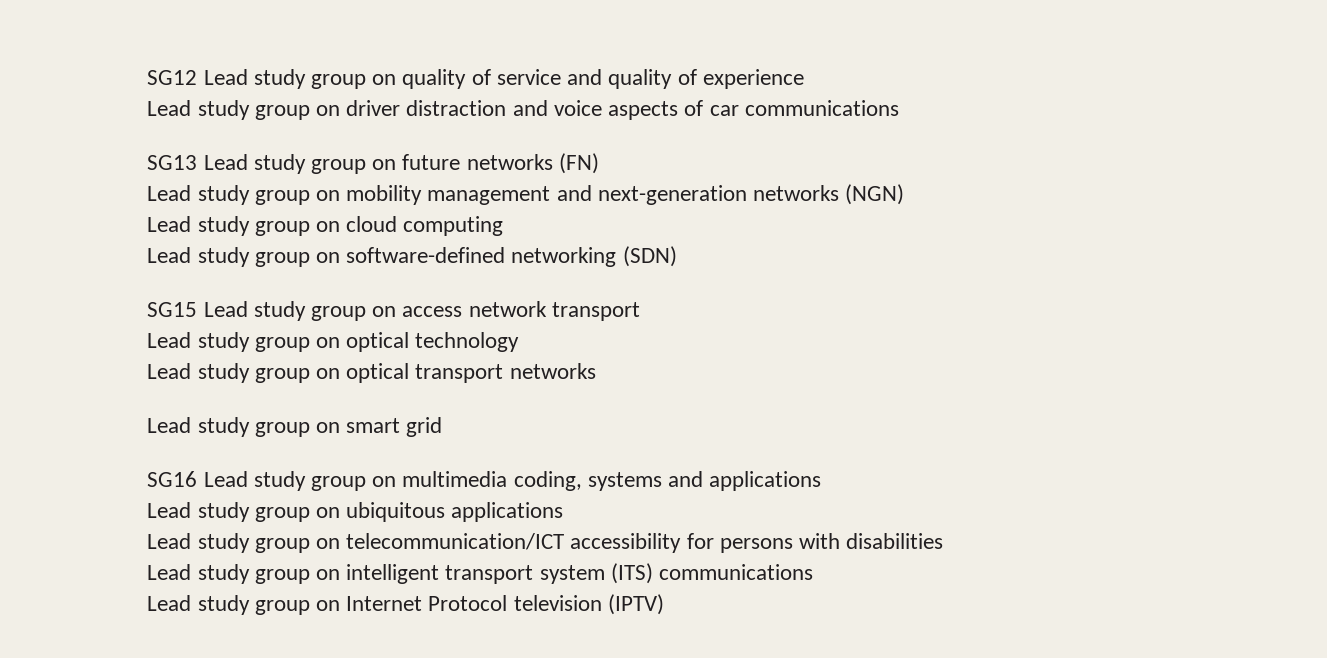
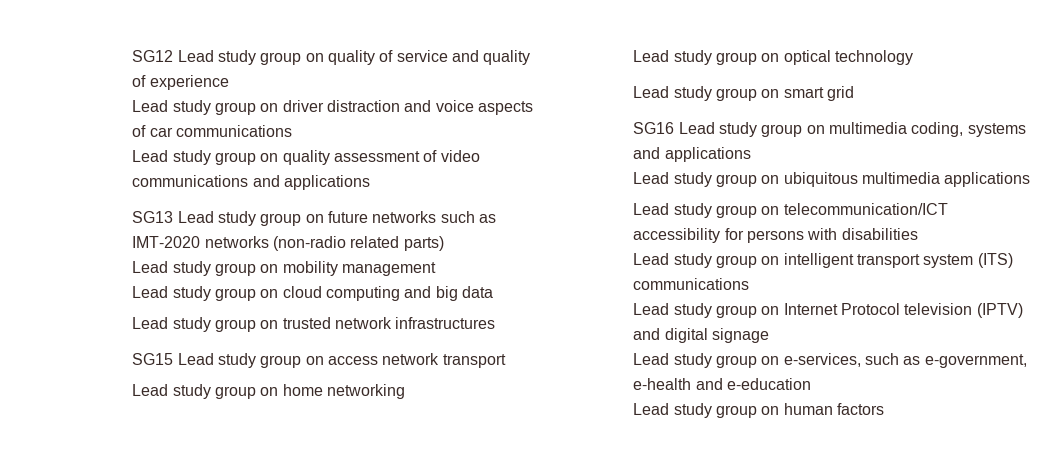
(899, 108) none -> [132,150,480,165] [132,175,370,190] // Lead study group on quality assessment of video communications and applications
[558,153,599,174] (FN) -> [440,211,496,223] [132,236,444,251] such as IMT-2020 networks (non-radio related parts)
[556,184,905,205] and next-generation networks (NGN) -> (436, 269) none
[147,246,677,267] // Lead study group on software-defined networking (SDN) -> [404,286,493,301] [132,317,496,332] and big data // Lead study group on trusted network infrastructures
[346,332,520,352] [147,363,596,383] optical technology // Lead study group on optical transport networks -> [282,384,405,399] [633,50,913,65] home networking // Lead study group on optical technology
(446, 512) none -> [861,172,940,184] multimedia
(664, 604) none -> [633,328,769,343] [633,353,1027,368] [633,378,811,390] [633,403,884,418] and digital signage // Lead study group on e-services, such as e-government, e-health and e-education // Lead study group on human factors

